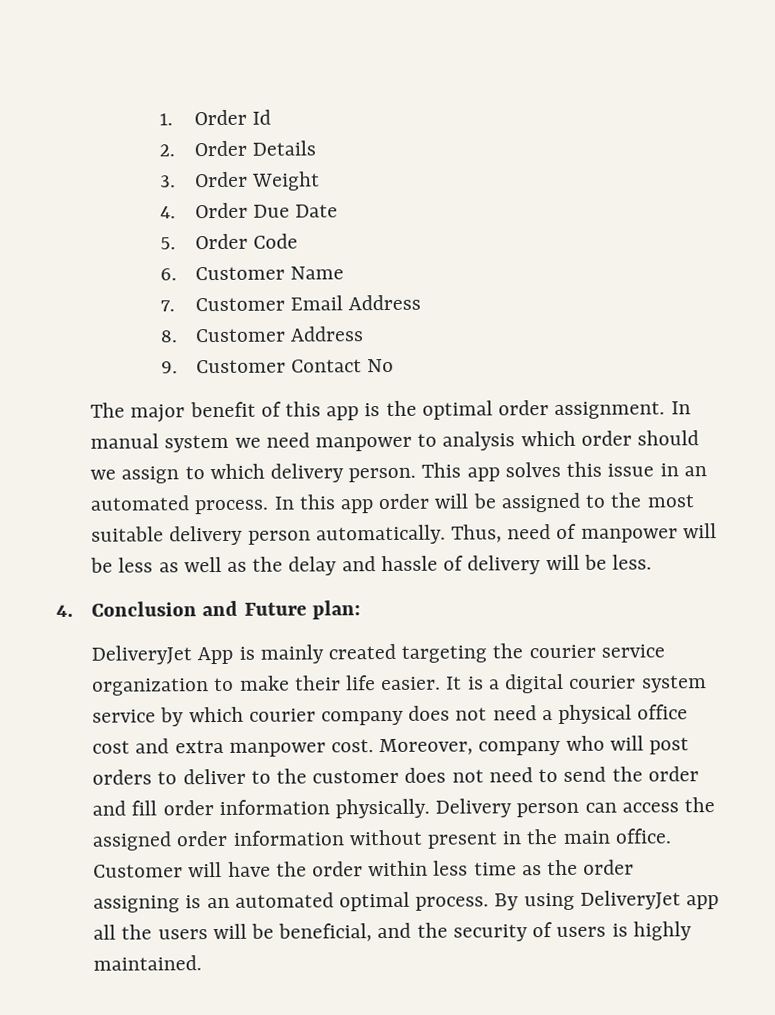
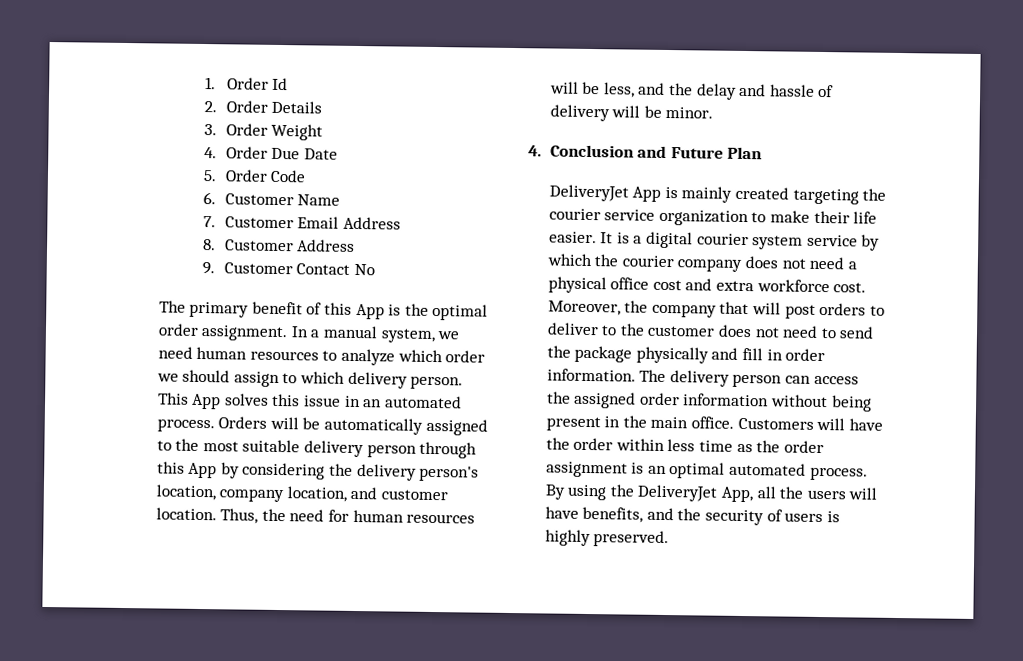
[130,404,186,423] major -> [189,301,250,318] primary
[326,406,360,421] app -> [355,303,385,320] App
[90,430,700,453] [90,469,117,480] manual system we need manpower to analysis which order should we -> [310,325,460,344] [157,346,486,366] [156,369,231,383] a manual system, we need human resources to analyze which order we should
[466,467,500,482] app -> [191,393,222,410] App
[273,493,497,514] In this app order will be -> [218,416,424,435] Orders will be automatically
[315,523,717,545] [90,556,248,573] automatically. Thus, need of manpower will be less as well as -> [419,441,478,459] [156,461,480,482] [155,484,449,503] [155,507,476,524] [549,81,666,98] through this App by considering the delivery person's location, company location, and customer location. Thus, the need for human resources will be less, and
[611,554,652,570] less. -> [665,106,714,119] minor.
[311,600,361,620] plan: -> [727,146,763,160] Plan
(244, 714) none -> [594,254,619,267] the
[228,742,326,757] manpower -> [756,279,830,293] workforce
[478,735,605,756] company who -> [624,300,750,318] the company that
[647,766,699,782] [92,798,513,819] order and fill order information physically. Delivery -> [574,345,826,364] [546,368,730,387] package physically and fill in order information. The delivery
(423, 837) none -> [830,395,872,412] being
[93,864,184,878] Customer -> [737,417,814,430] Customers
[93,895,181,913] assigning -> [545,461,628,478] assignment
[234,891,411,912] automated optimal -> [669,462,807,479] optimal automated
[579,890,720,910] DeliveryJet app -> [609,484,754,503] the DeliveryJet App,
[251,923,373,942] be beneficial, -> [544,506,644,523] have benefits,
[93,955,203,971] maintained. -> [593,530,670,548] preserved.

